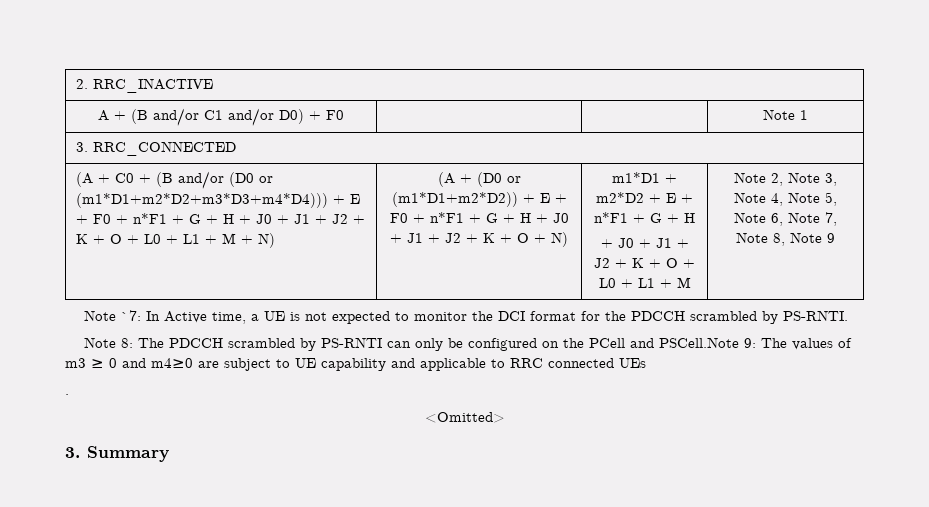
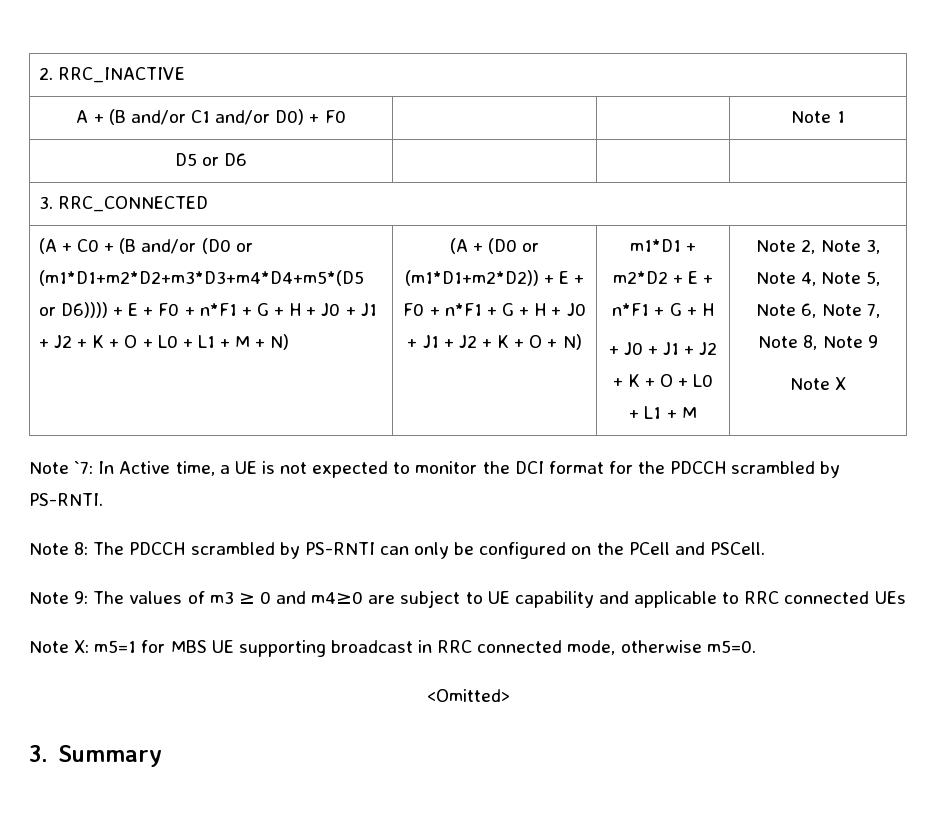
(808, 115) none -> [174,153,248,166] // D5 or D6 | | |
[76,193,329,208] (m1*D1+m2*D2+m3*D3+m4*D4))) -> [38,270,364,286] [38,302,108,318] (m1*D1+m2*D2+m3*D3+m4*D4+m5*(D5 or D6))))
(835, 238) none -> [789,377,847,390] // Note X
[659,337,740,348] PSCell.Note -> [709,542,765,555] [29,592,69,604] PSCell. // Note
[65,394,69,395] . -> [29,640,756,657] Note X: m5=1 for MBS UE supporting broadcast in RRC connected mode, otherwise m5=0.

